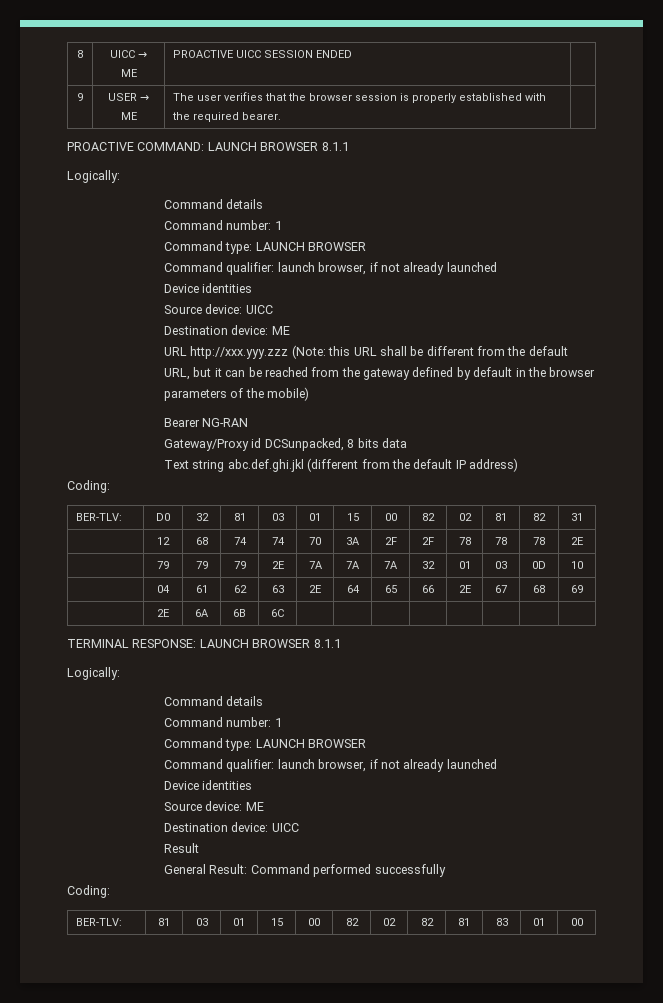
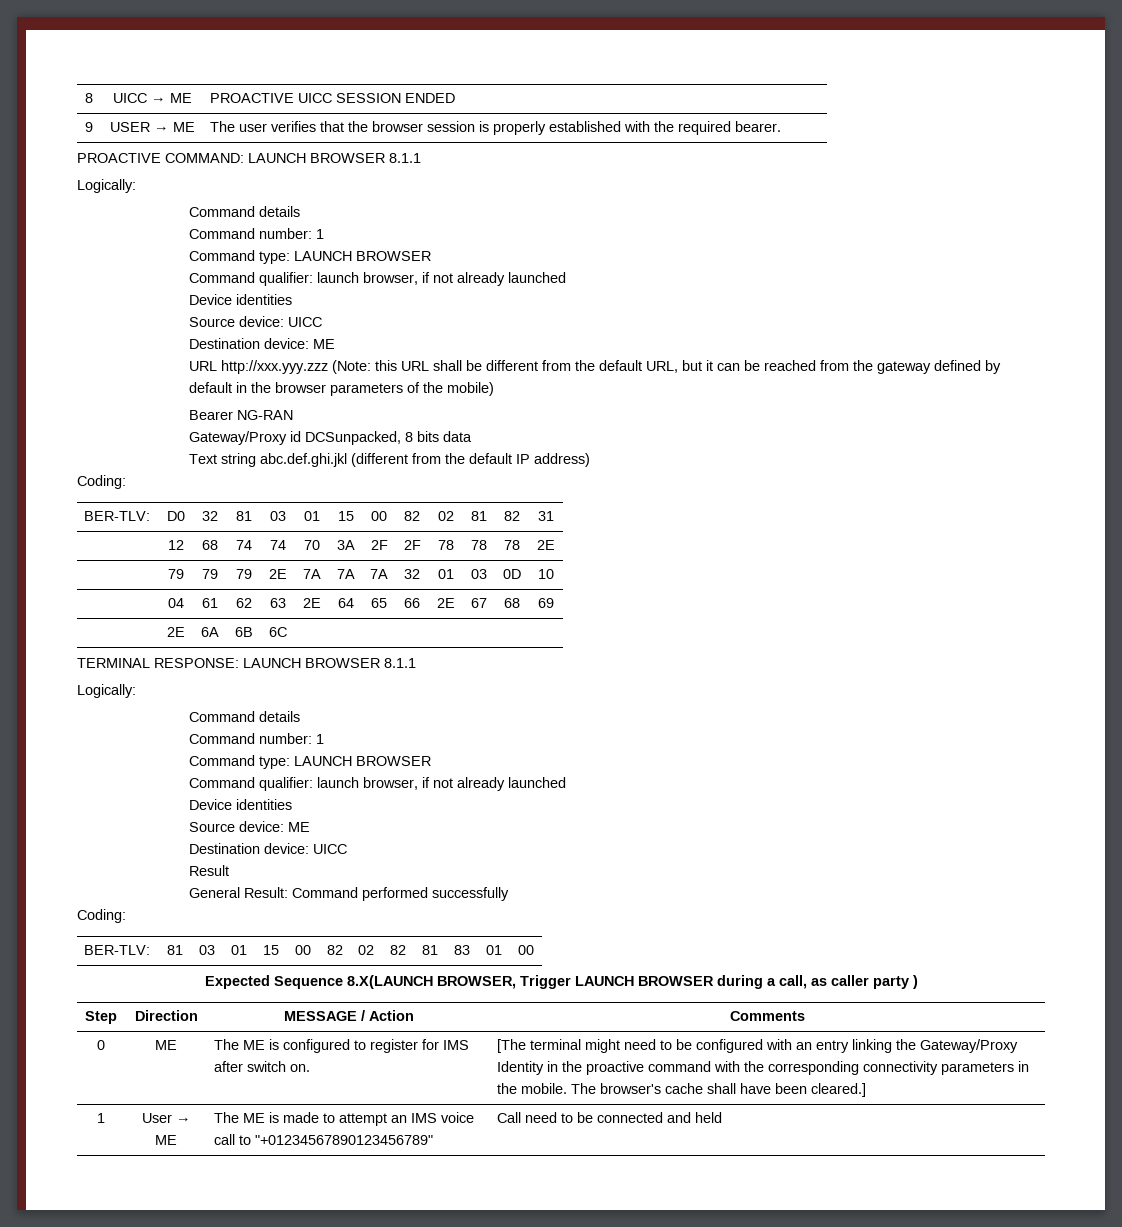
(583, 922) none -> [204,975,918,989] [85,1011,117,1024] [134,1010,198,1021] [284,1010,415,1021] [729,1011,805,1021] [97,1040,105,1050] [155,1040,177,1050] [214,1039,470,1053] [214,1061,311,1072] [497,1039,1019,1053] [497,1061,1030,1075] [497,1083,867,1097] [97,1113,105,1123] [141,1113,191,1123] [155,1135,177,1145] [214,1112,475,1126] [214,1134,434,1145] [497,1112,723,1123] // Expected Sequence 8.X(LAUNCH BROWSER, Trigger LAUNCH BROWSER during a call, as caller party ) // Step | Direction | MESSAGE / Action | Comments // 0 | ME | The ME is configured to register for IMS after switch on. | [The terminal might need to be configured with an entry linking the Gateway/Proxy Identity in the proactive command with the corresponding connectivity parameters in the mobile. The browser's cache shall have been cleared.] // 1 | User → ME | The ME is made to attempt an IMS voice call to "+01234567890123456789" | Call need to be connected and held

